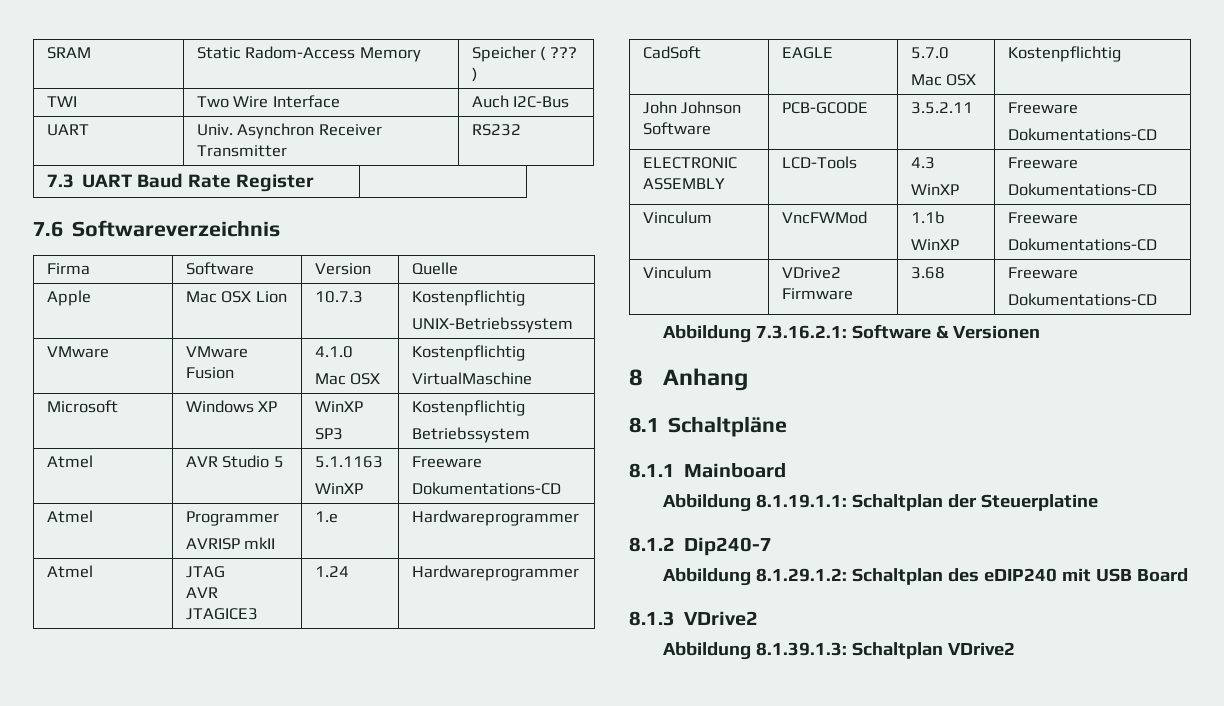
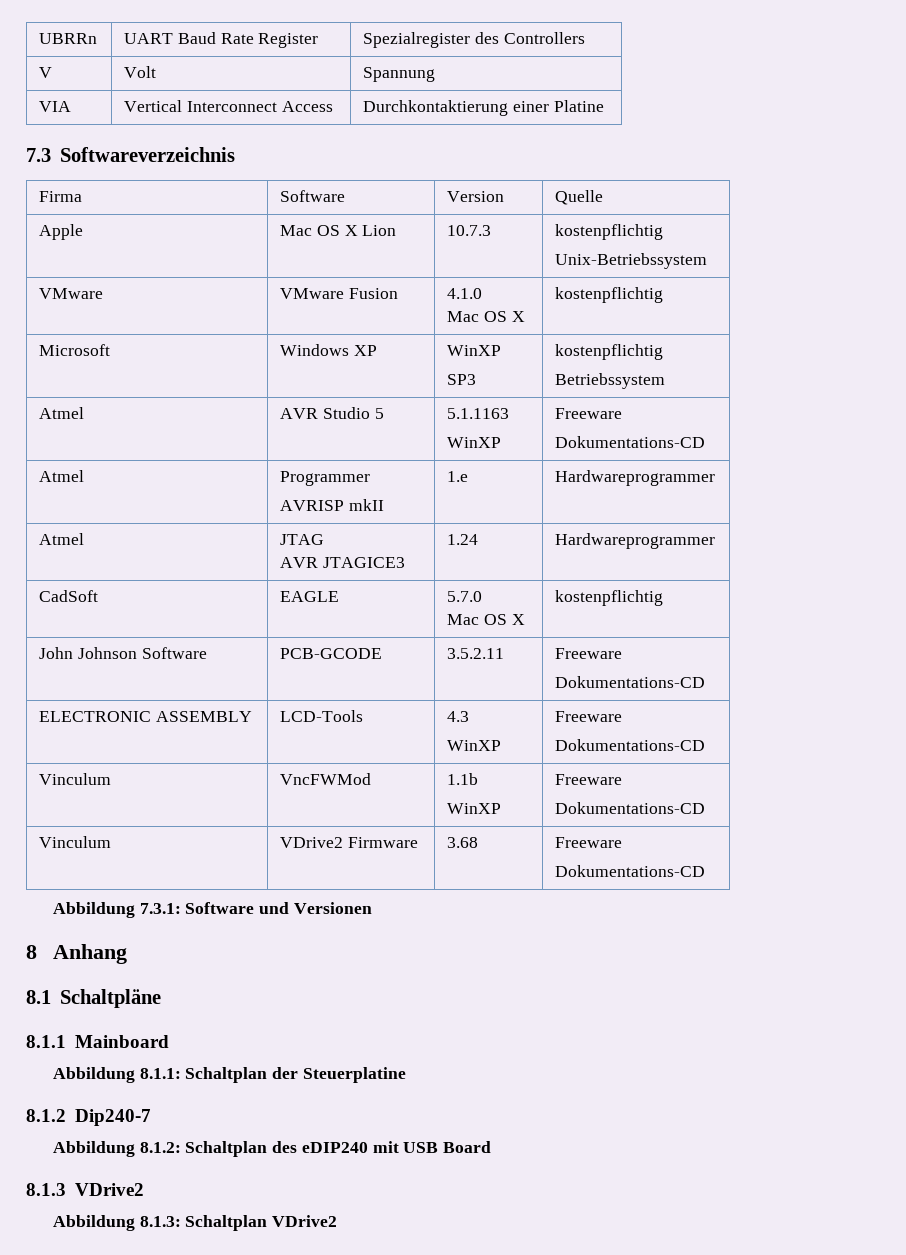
[46,47,91,59] [196,46,421,62] [471,46,577,62] [471,67,477,82] [46,96,77,107] [196,95,340,108] [471,95,570,108] [46,124,89,136] [196,123,382,139] [196,145,287,157] [471,124,521,136] [46,173,315,192] [33,221,63,237] SRAM | Static Radom-Access Memory | Speicher ( ??? ) // TWI | Two Wire Interface | Auch I2C-Bus // UART | Univ. Asynchron Receiver Transmitter | RS232 // 7.3 UART Baud Rate Register | // 7.6 -> [39,33,98,44] [124,32,319,48] [363,32,585,48] [39,67,53,78] [124,66,157,78] [363,67,436,82] [39,101,72,112] [124,100,333,112] [363,100,604,116] [26,148,51,162] UBRRn | UART Baud Rate Register | Spezialregister des Controllers // V | Volt | Spannung // VIA | Vertical Interconnect Access | Durchkontaktierung einer Platine // 7.3
[221,291,252,303] OSX -> [317,225,358,236] OS X
[411,290,525,306] [411,317,573,333] Kostenpflichtig // UNIX-Betriebssystem -> [555,224,664,240] [555,253,708,269] kostenpflichtig // Unix-Betriebssystem
[350,373,381,385] [411,345,525,361] [411,372,532,385] OSX | Kostenpflichtig // VirtualMaschine -> [484,311,525,322] [555,287,664,303] OS X | kostenpflichtig
[411,400,525,416] Kostenpflichtig -> [555,344,664,360] kostenpflichtig
[946,74,977,86] [1007,46,1121,62] OSX | Kostenpflichtig -> [484,614,525,625] [555,590,664,606] OS X | kostenpflichtig
[755,324,949,339] 7.3.16.2.1: Software & -> [139,902,290,914] 7.3.1: Software und
[755,494,847,508] 8.1.19.1.1: -> [139,1068,181,1079] 8.1.1:
[755,568,847,582] 8.1.29.1.2: -> [139,1142,181,1153] 8.1.2:
[755,642,847,656] 8.1.39.1.3: -> [139,1216,181,1227] 8.1.3:

